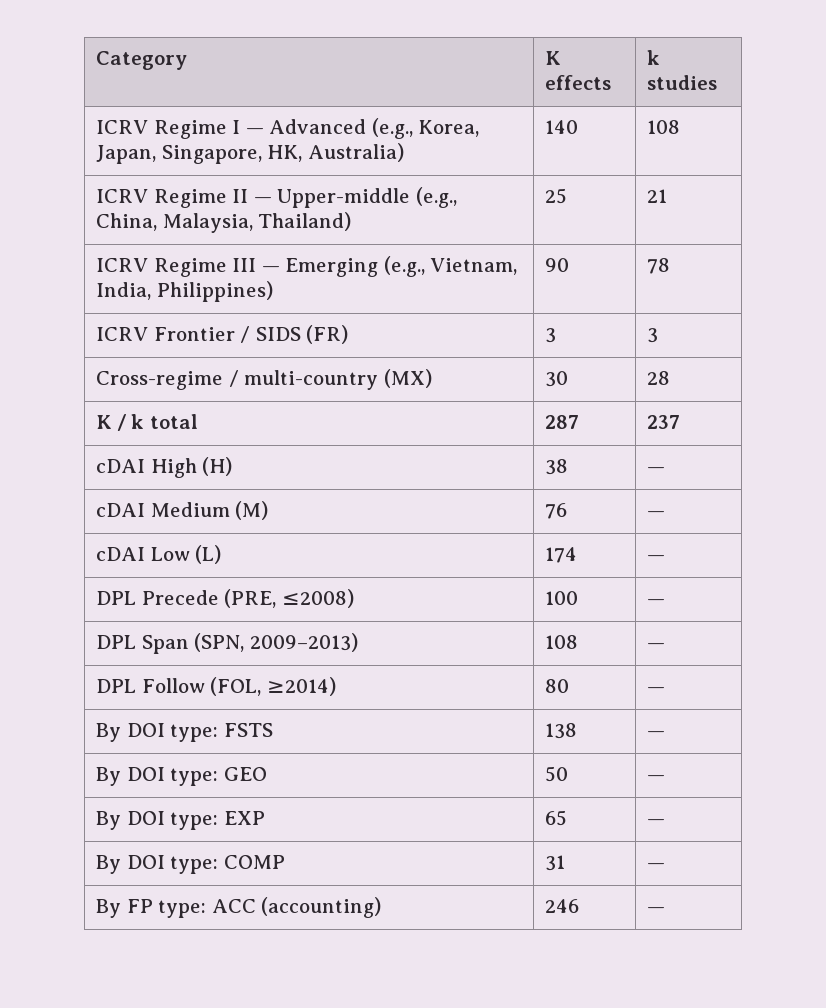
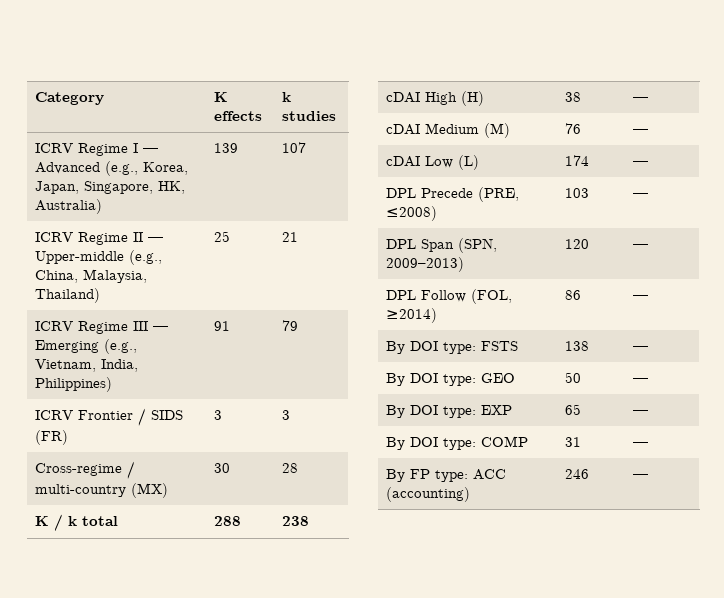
[545,120,579,134] [647,120,681,134] 140 | 108 -> [214,143,239,153] [282,142,307,153] 139 | 107
[545,258,570,272] [647,258,671,274] 90 | 78 -> [214,321,231,331] [282,320,299,331] 91 | 79
[545,415,580,429] [647,415,681,429] 287 | 237 -> [214,516,242,526] [282,516,310,526] 288 | 238
[545,591,579,605] 100 -> [565,188,590,198] 103
[545,635,579,649] 108 -> [565,239,590,249] 120
[545,679,570,693] 80 -> [565,290,582,300] 86

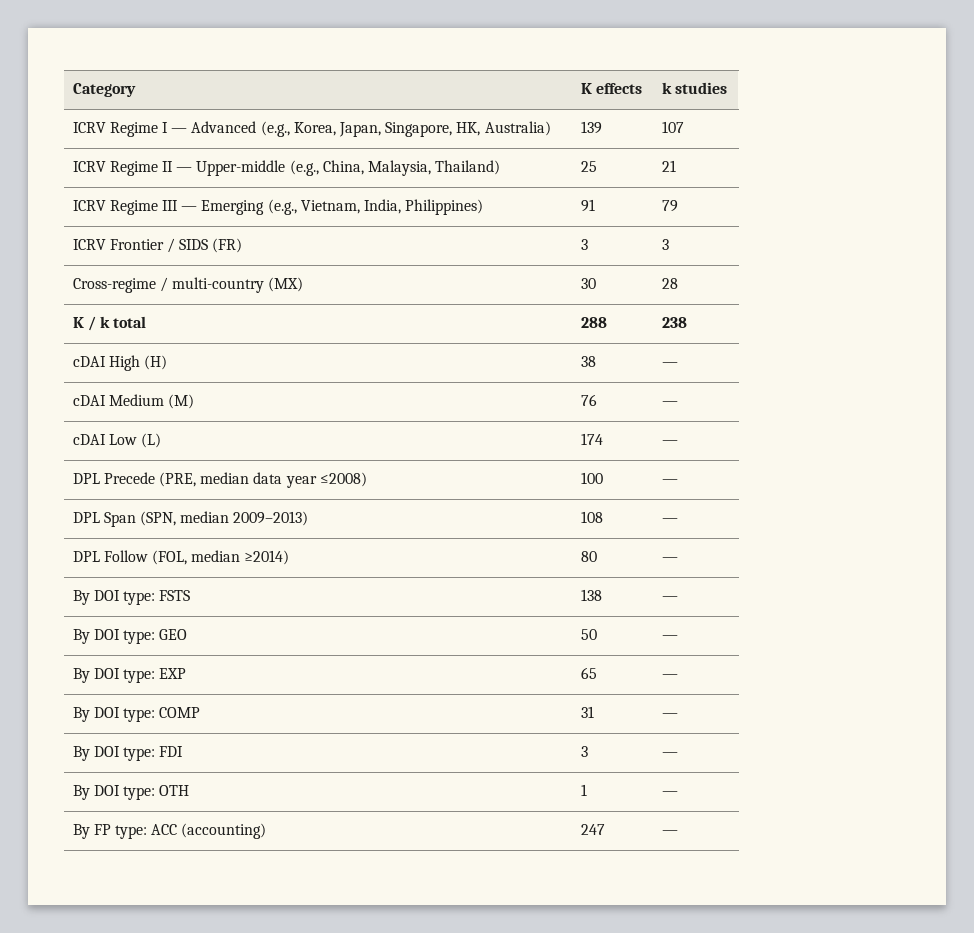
(520, 194) none -> [200,472,317,488] median data year
[565,188,590,198] 103 -> [580,472,603,484] 100
(498, 245) none -> [180,511,230,523] median
[565,239,590,249] 120 -> [580,511,603,523] 108
(513, 296) none -> [191,550,241,562] median
[565,290,582,300] 86 -> [580,551,597,562] 80
(649, 444) none -> [72,746,184,761] [580,746,588,757] [661,752,678,757] [72,785,190,800] [580,784,587,796] [661,791,678,796] // By DOI type: FDI | 3 | — // By DOI type: OTH | 1 | —
[565,469,590,479] 246 -> [580,824,605,835] 247

